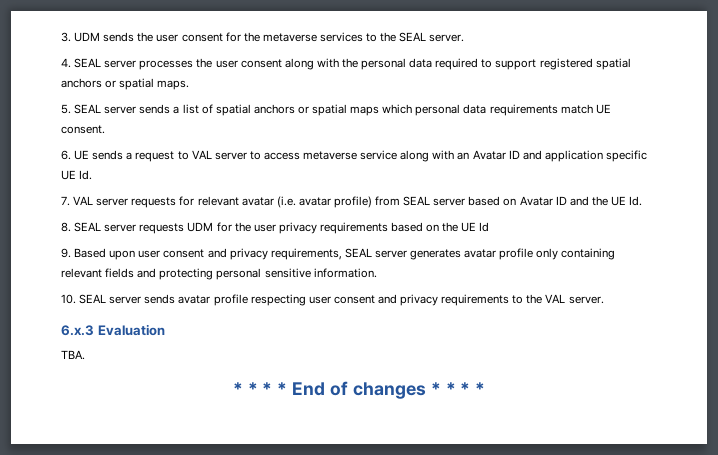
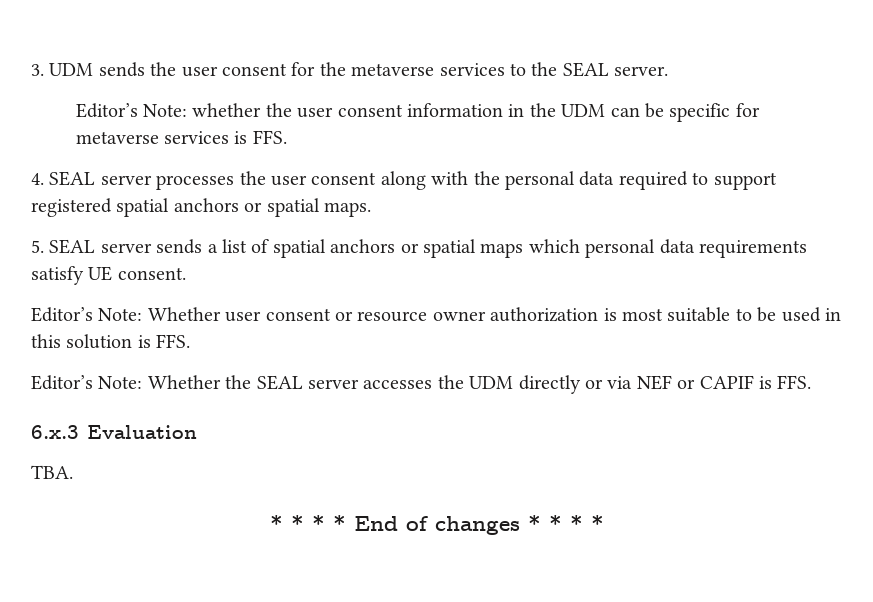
(465, 38) none -> [75,103,760,122] [75,130,287,144] // Editor’s Note: whether the user consent information in the UDM can be specific for metaverse services is FFS.
[560,104,593,114] match -> [31,266,84,285] satisfy
[61,150,647,162] [61,170,93,180] [61,196,643,208] [61,222,490,234] [61,248,616,260] [61,268,377,280] [61,294,604,306] 6. UE sends a request to VAL server to access metaverse service along with an Avatar ID and application specific UE Id. // 7. VAL server requests for relevant avatar (i.e. avatar profile) from SEAL server based on Avatar ID and the UE Id. // 8. SEAL server requests UDM for the user privacy requirements based on the UE Id // 9. Based upon user consent and privacy requirements, SEAL server generates avatar profile only containing relevant fields and protecting personal sensitive information. // 10. SEAL server sends avatar profile respecting user consent and privacy requirements to the VAL server. -> [31,307,841,322] [31,334,191,349] [31,375,812,394] Editor’s Note: Whether user consent or resource owner authorization is most suitable to be used in this solution is FFS. // Editor’s Note: Whether the SEAL server accesses the UDM directly or via NEF or CAPIF is FFS.

